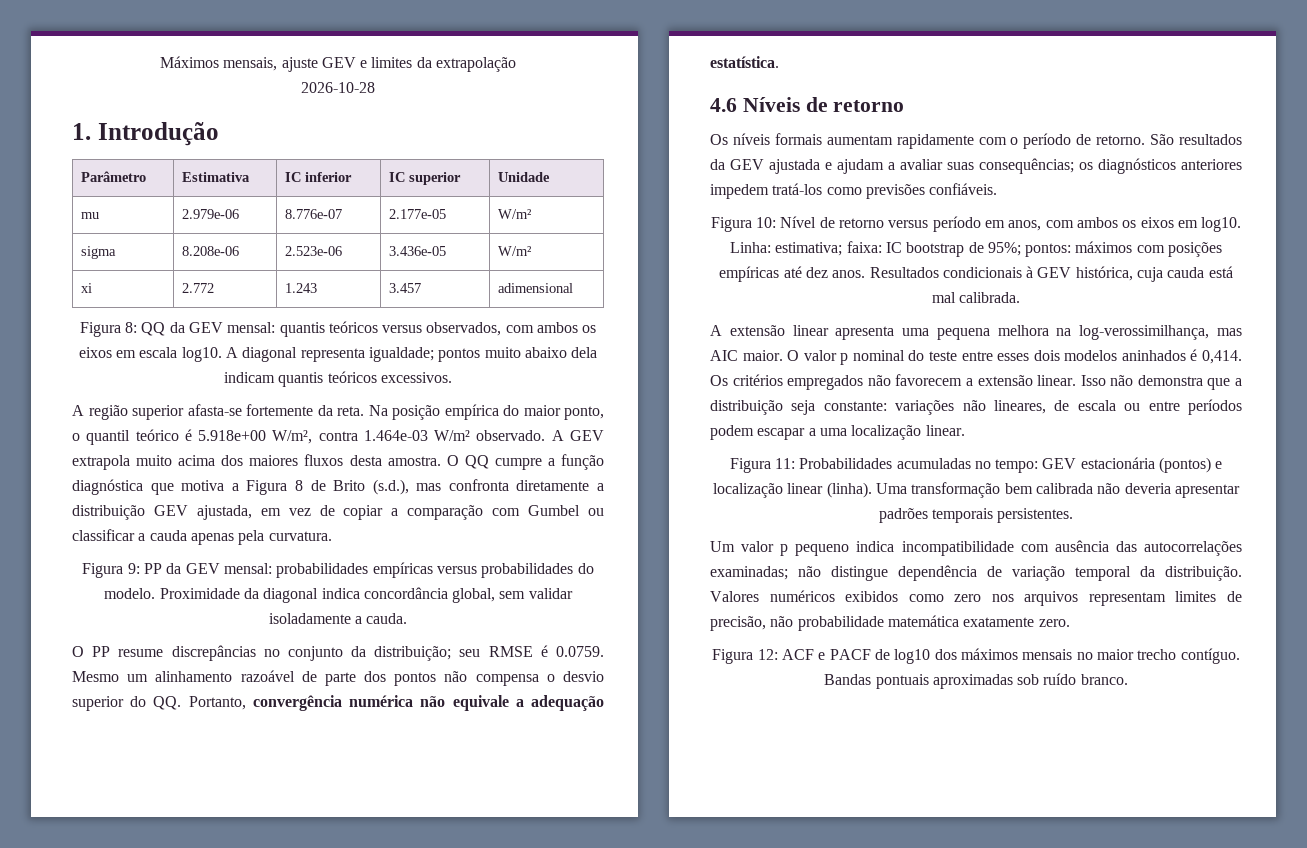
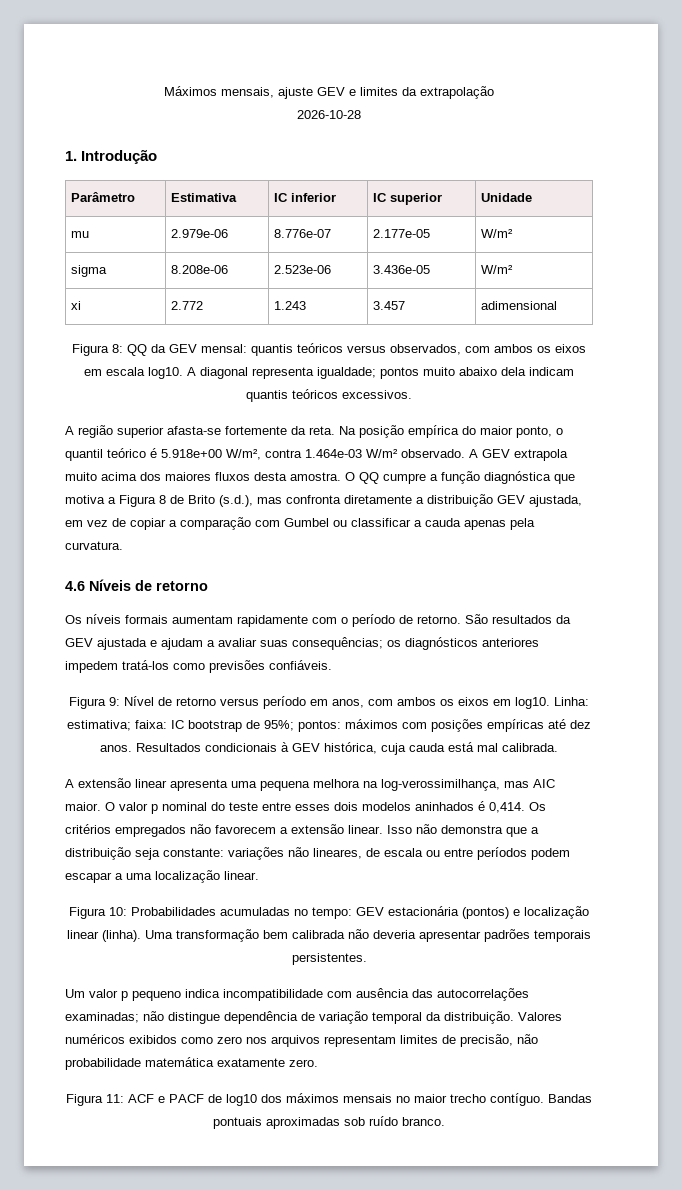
[82,562,594,578] [104,587,573,603] [268,613,408,624] [72,645,604,661] [72,670,604,686] [72,695,604,711] [710,56,779,68] // Figura 9: PP da GEV mensal: probabilidades empíricas versus probabilidades do modelo. Proximidade da diagonal indica concordância global, sem validar isoladamente a cauda. // O PP resume discrepâncias no conjunto da distribuição; seu RMSE é 0.0759. Mesmo um alinhamento razoável de parte dos pontos não compensa o desvio superior do QQ. Portanto, convergência numérica não equivale a adequação estatística. -> (123, 545) none
[756,217,777,228] 10: -> [109,697,120,706] 9:
[774,458,795,469] 11: -> [109,907,127,916] 10:
[757,649,778,660] 12: -> [106,1094,124,1103] 11:

